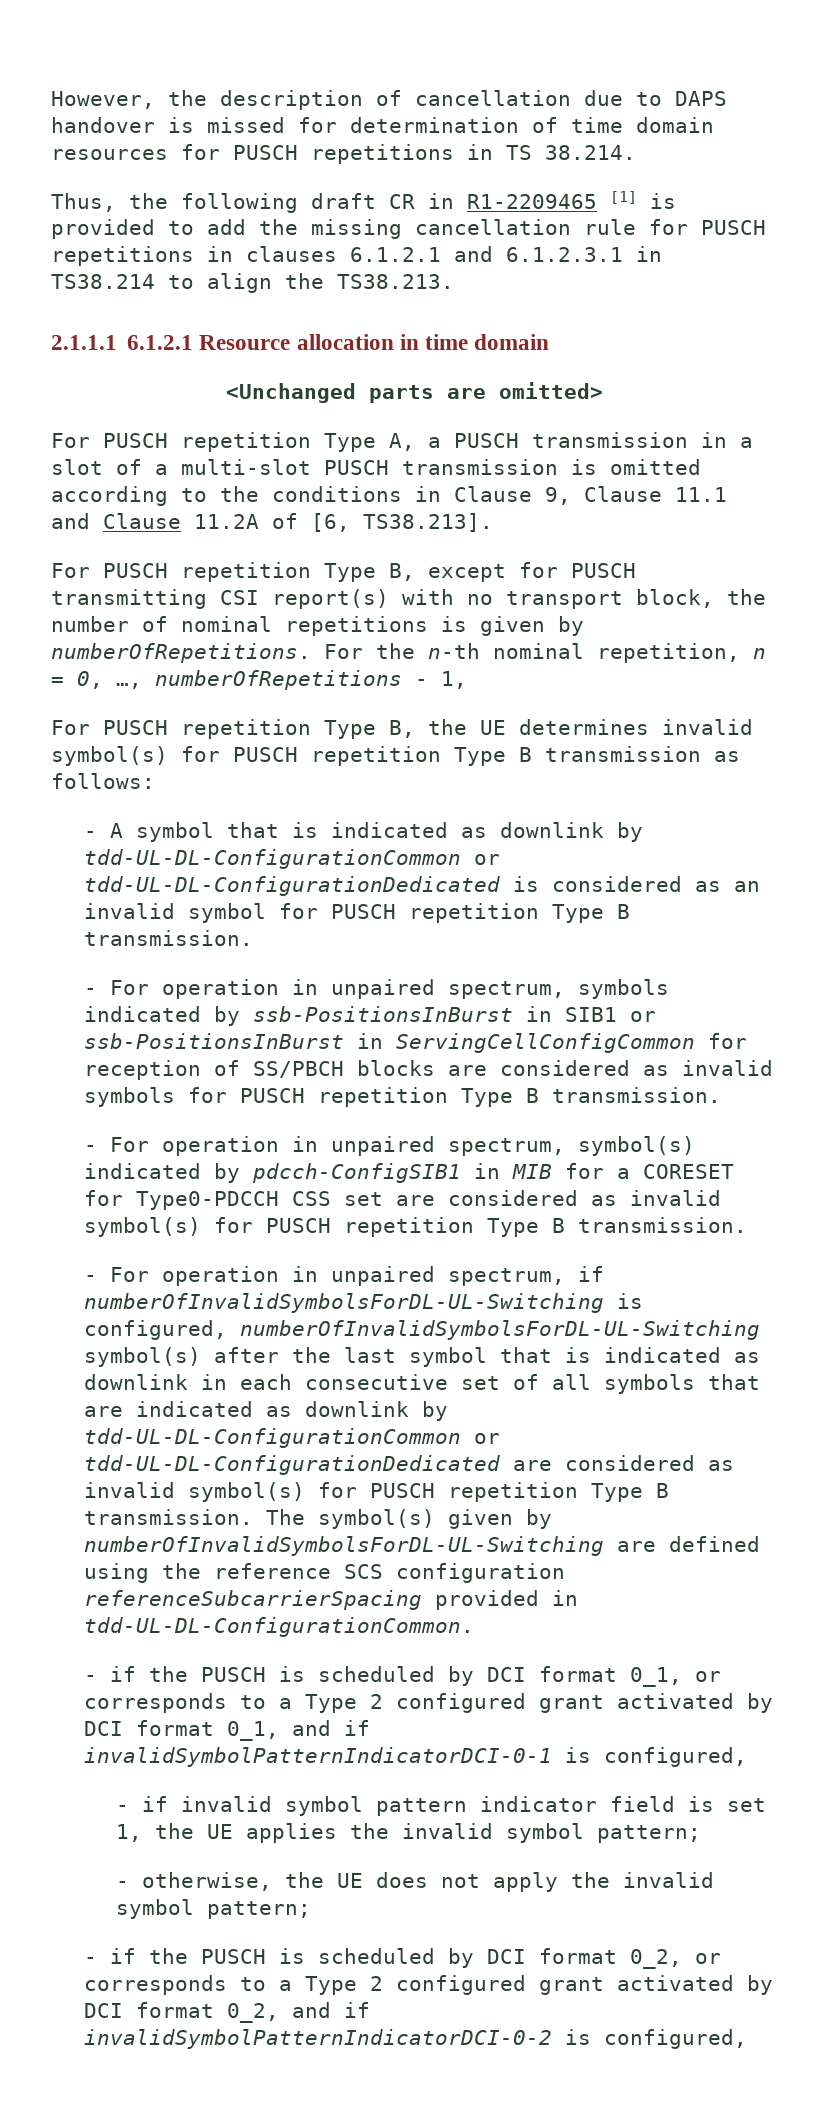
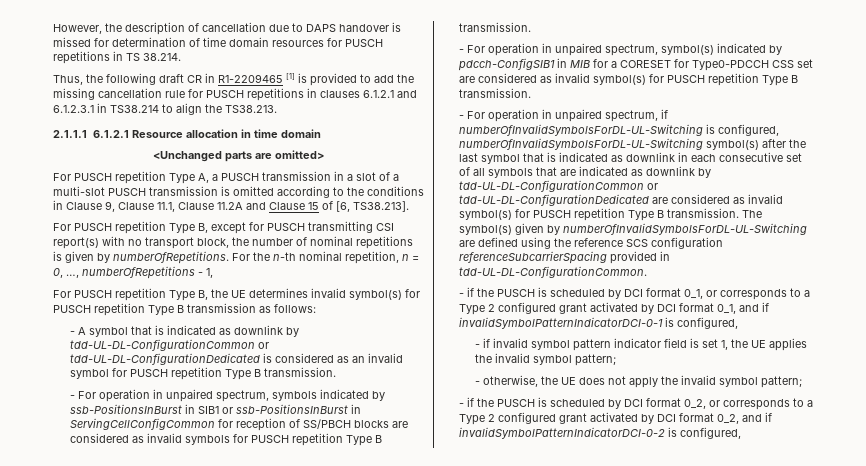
[675,487,727,502] 11.1 -> [157,202,243,212] 11.1, Clause 11.2A
[194,514,259,529] 11.2A -> [308,202,319,210] 15

